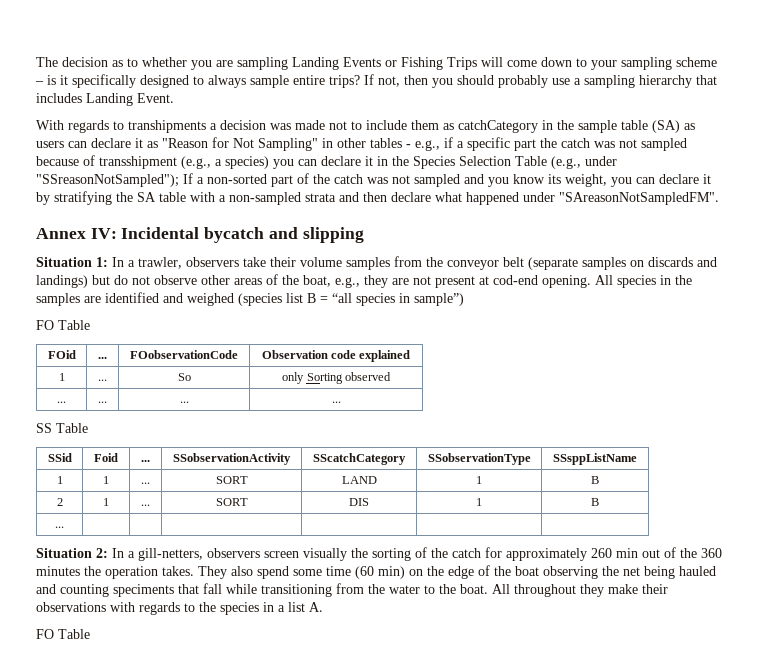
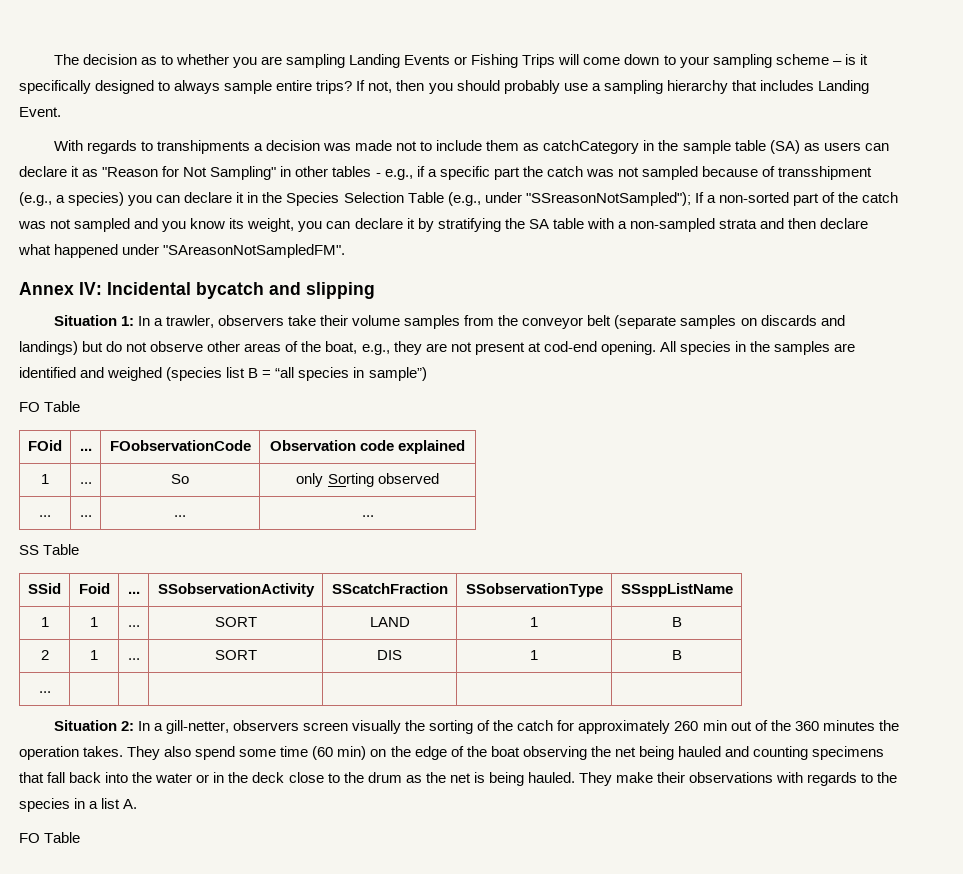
[313,453,406,465] SScatchCategory -> [331,583,448,594] SScatchFraction
[138,548,203,561] gill-netters, -> [165,720,229,734] gill-netter,
[113,584,174,597] speciments -> [812,746,885,760] specimens
[226,583,604,597] while transitioning from the water to the boat. All throughout they -> [69,772,613,786] back into the water or in the deck close to the drum as the net is being hauled. They

